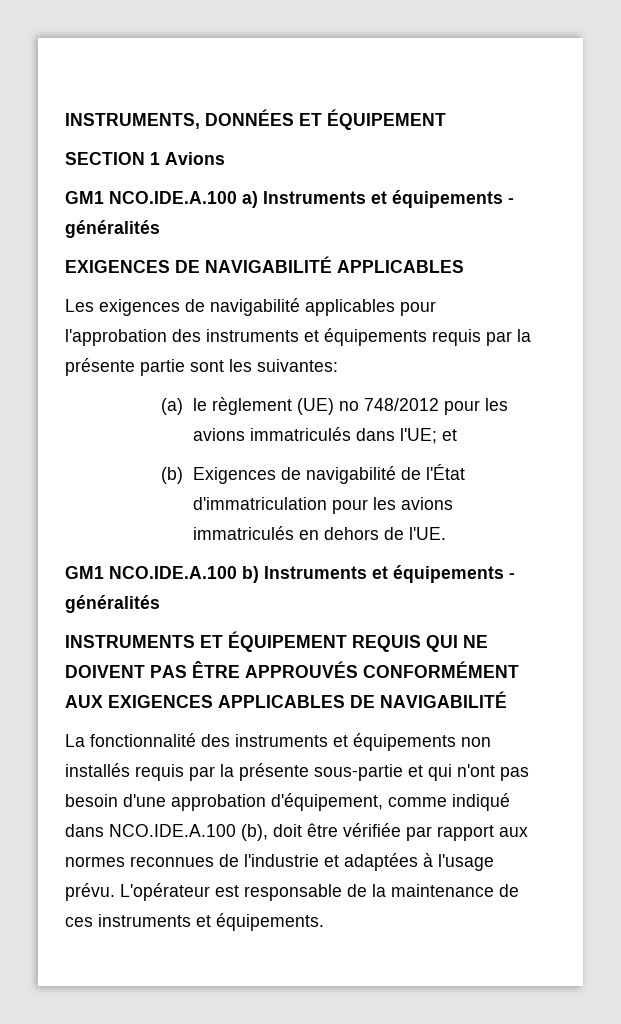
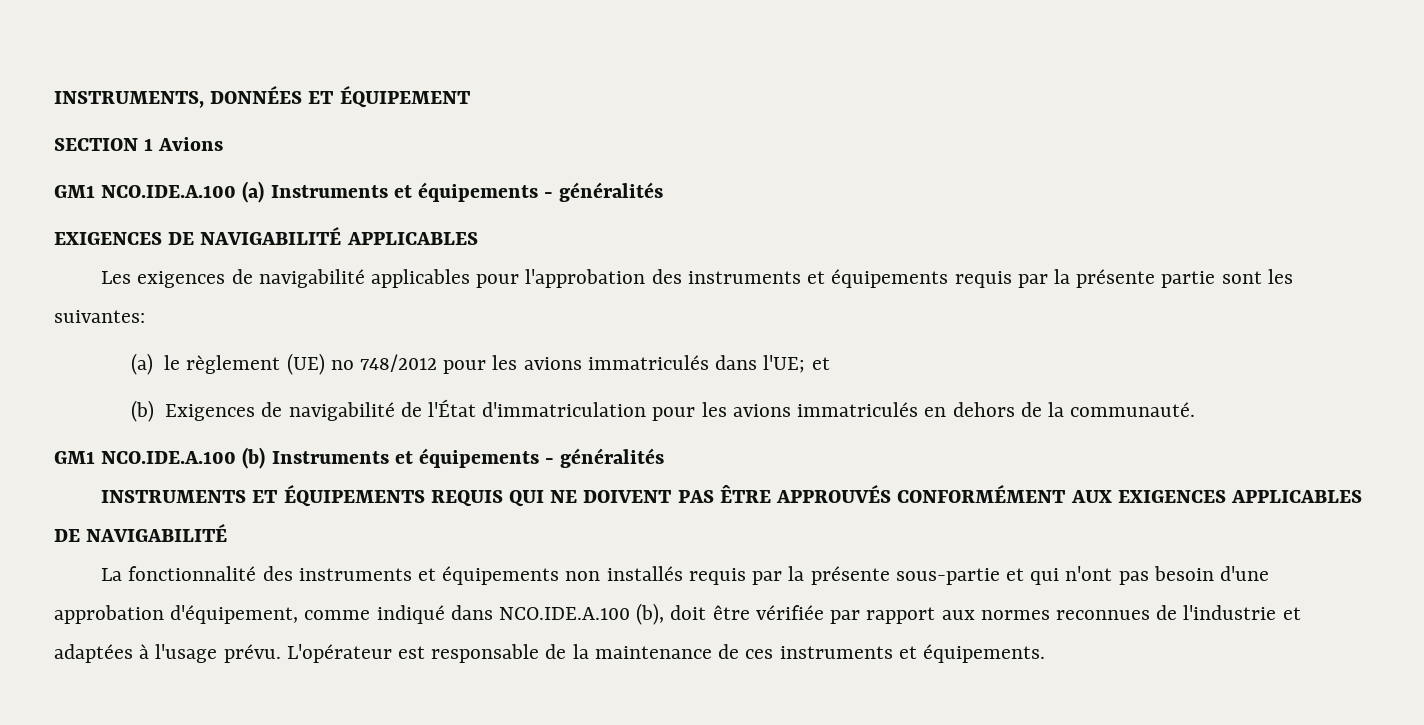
[242,191,258,208] a) -> [242,181,265,203] (a)
[408,527,446,540] [65,566,259,583] l'UE. // GM1 NCO.IDE.A.100 b) -> [1047,402,1196,417] [54,447,266,469] la communauté. // GM1 NCO.IDE.A.100 (b)
[228,631,347,652] ÉQUIPEMENT -> [283,485,425,507] ÉQUIPEMENTS

